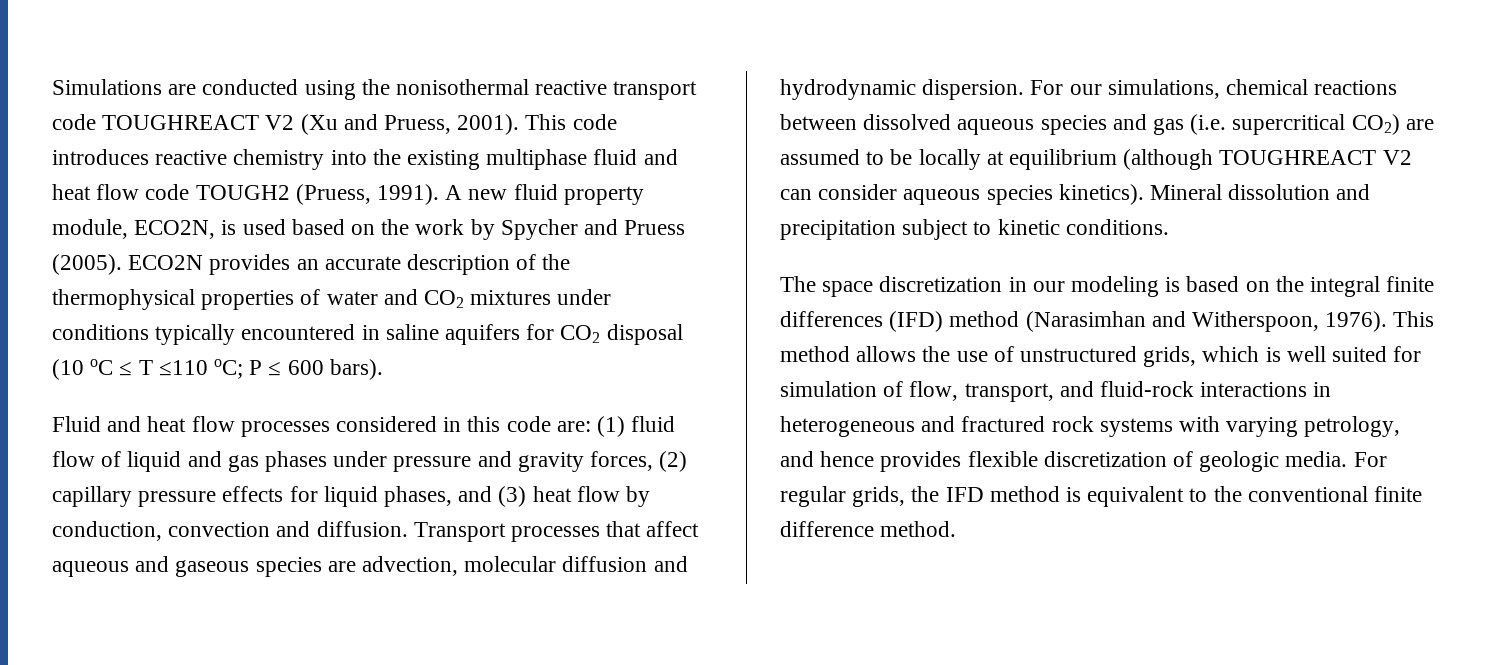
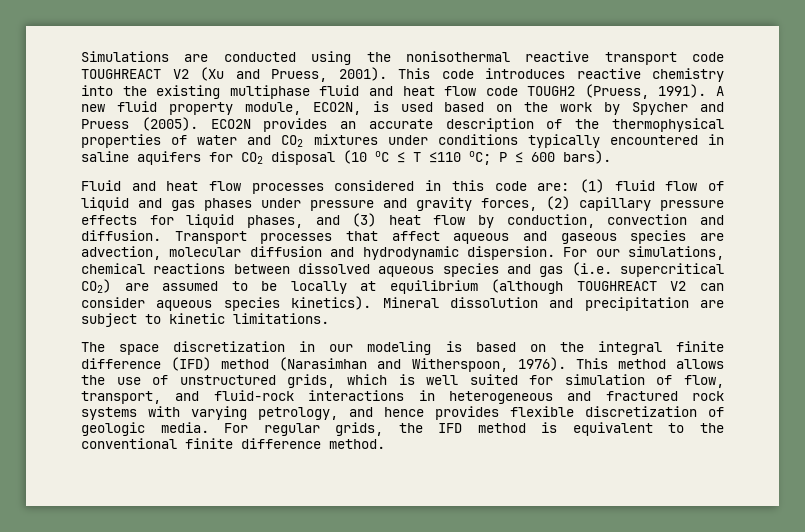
(896, 230) none -> [700,300,724,308] are
[1065,219,1169,235] conditions. -> [233,313,329,324] limitations.
[780,311,883,327] differences -> [81,358,161,369] difference

